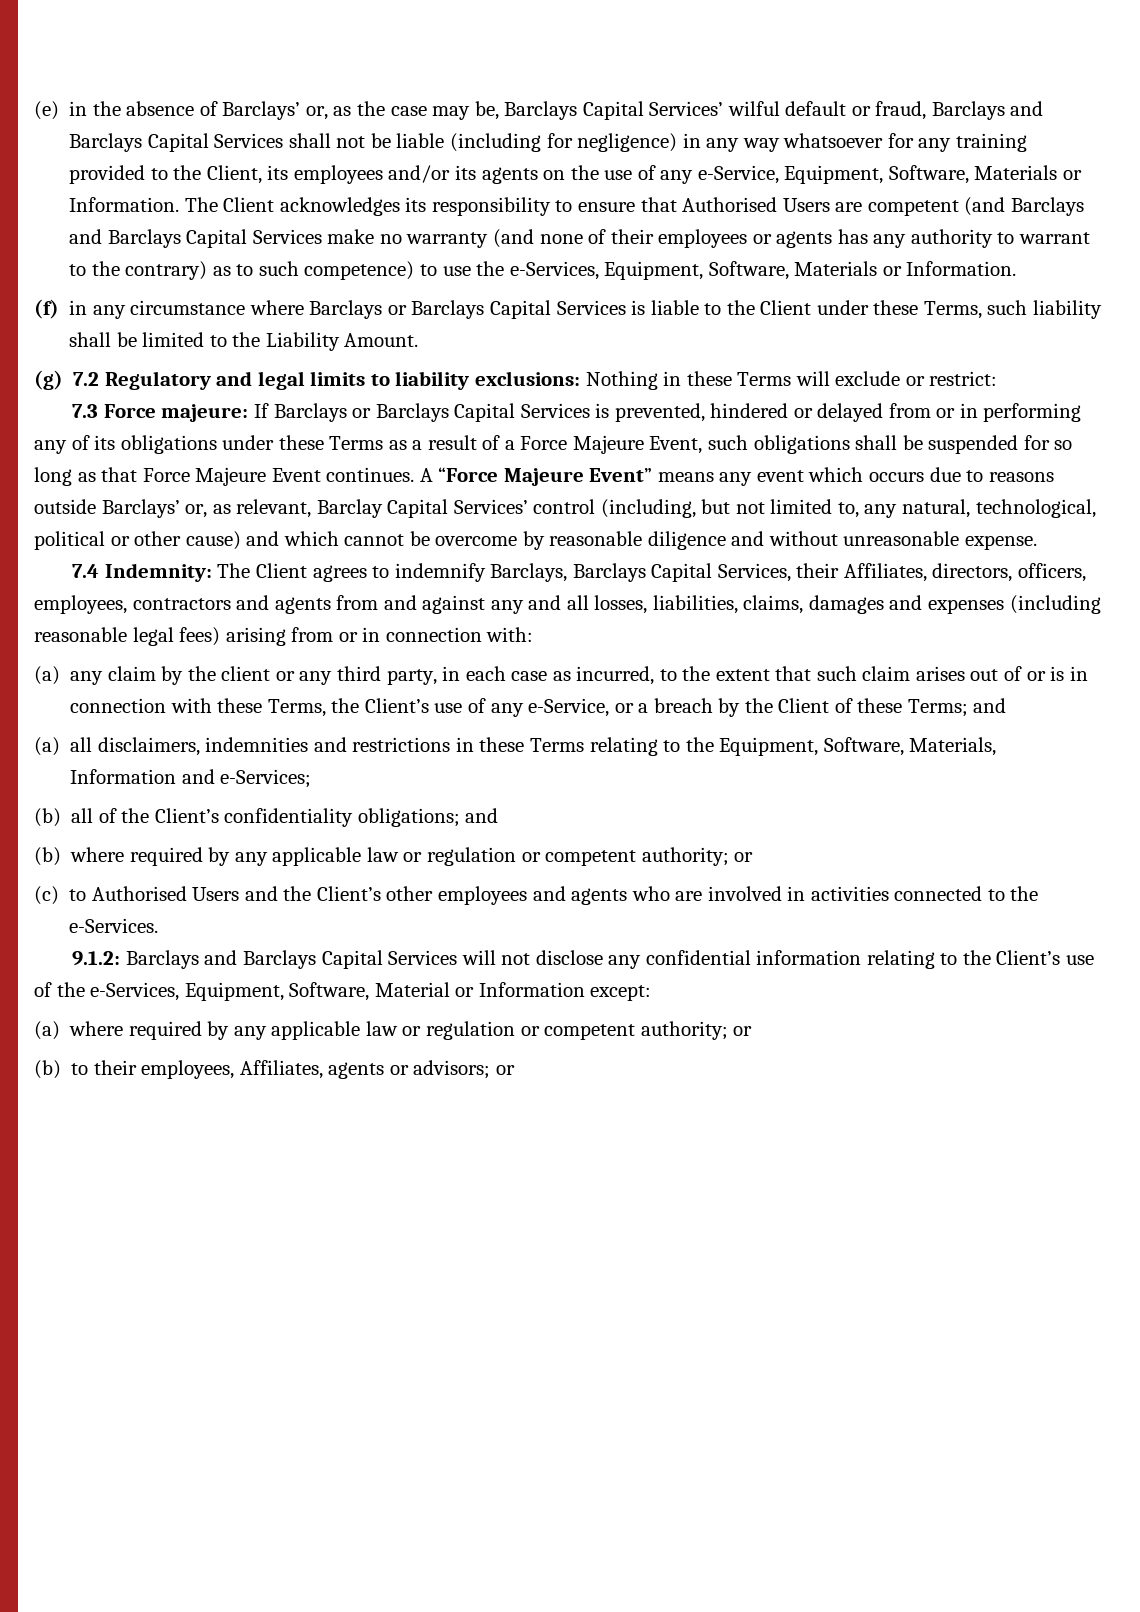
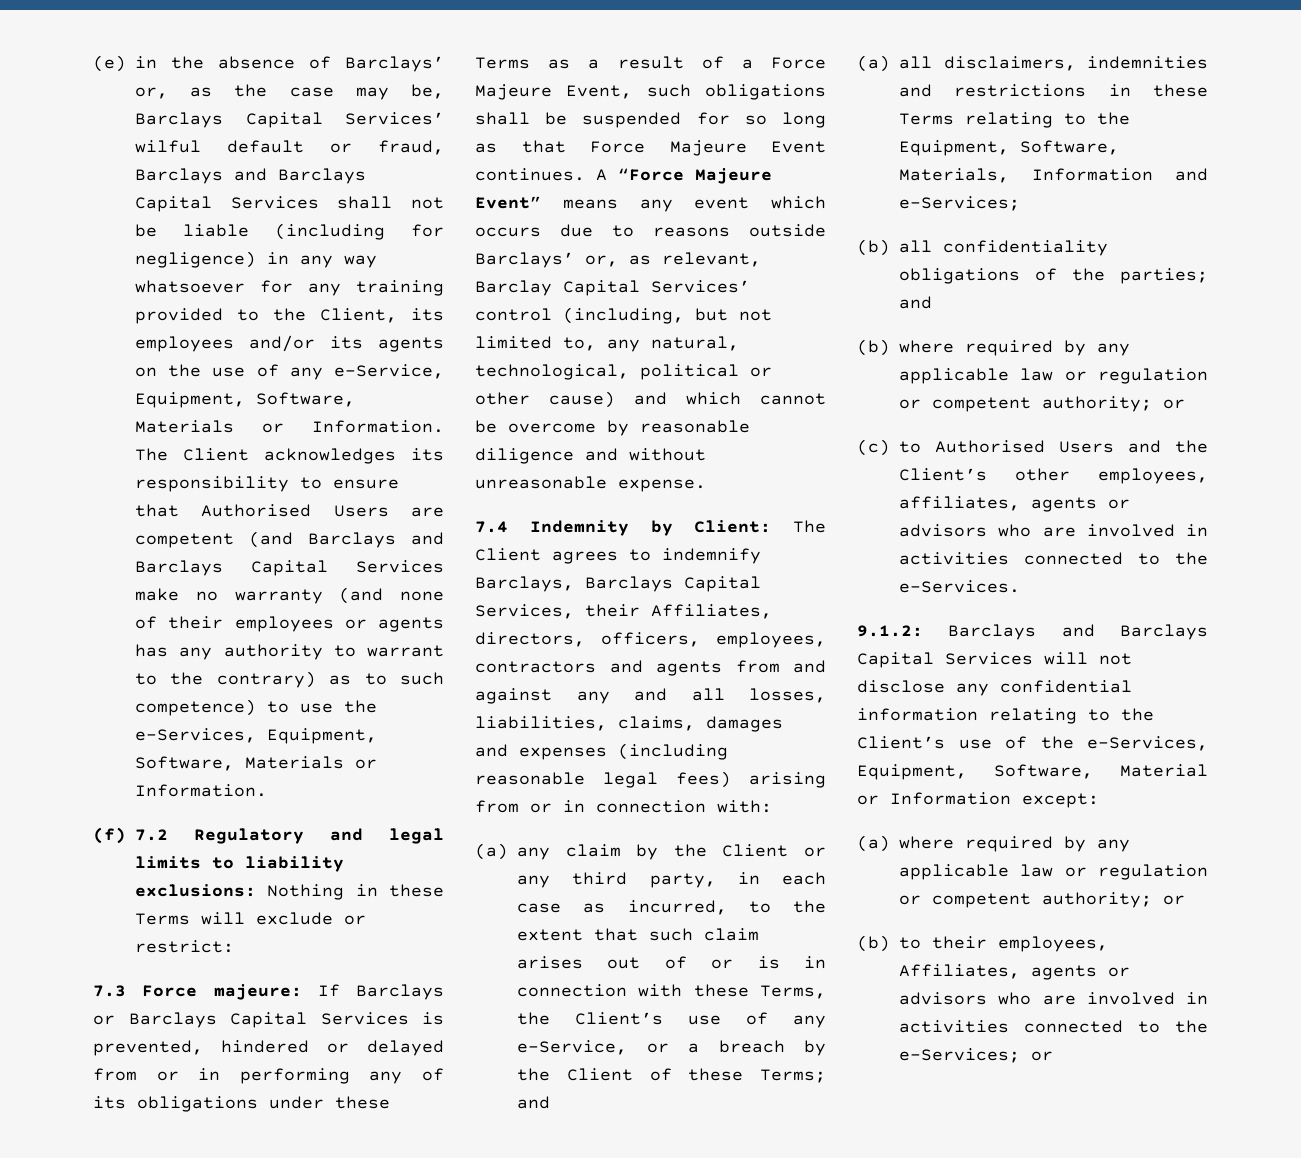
[69,300,1102,319] [69,332,419,351] [34,370,63,390] in any circumstance where Barclays or Barclays Capital Services is liable to the Client under these Terms, such liability shall be limited to the Liability Amount. // (g) -> (126, 835) none
[104,563,212,582] Indemnity: -> [529,520,772,536] Indemnity by Client:
[221,666,271,681] client -> [722,844,789,857] Client
[98,808,460,827] of the Client’s confidentiality obligations; -> [943,240,1108,256] [899,268,1208,284] confidentiality obligations of the parties;
[437,886,628,905] employees and agents -> [1098,468,1208,484] [899,496,1130,512] [899,524,987,537] employees, affiliates, agents or advisors
[413,1060,491,1079] advisors; -> [899,992,1208,1005] [899,1020,1208,1033] [899,1048,1020,1063] advisors who are involved in activities connected to the e-Services;

